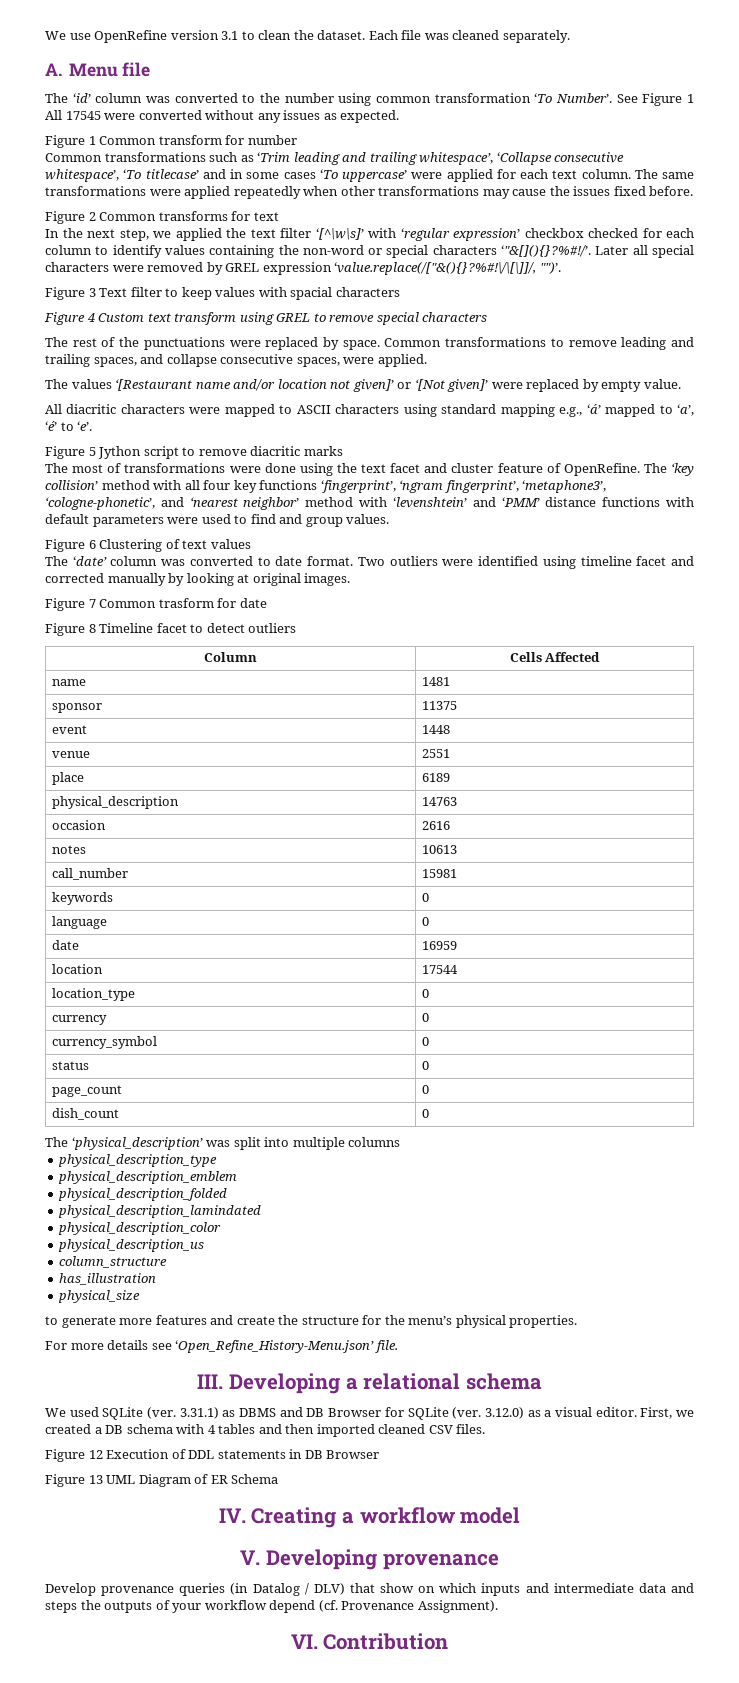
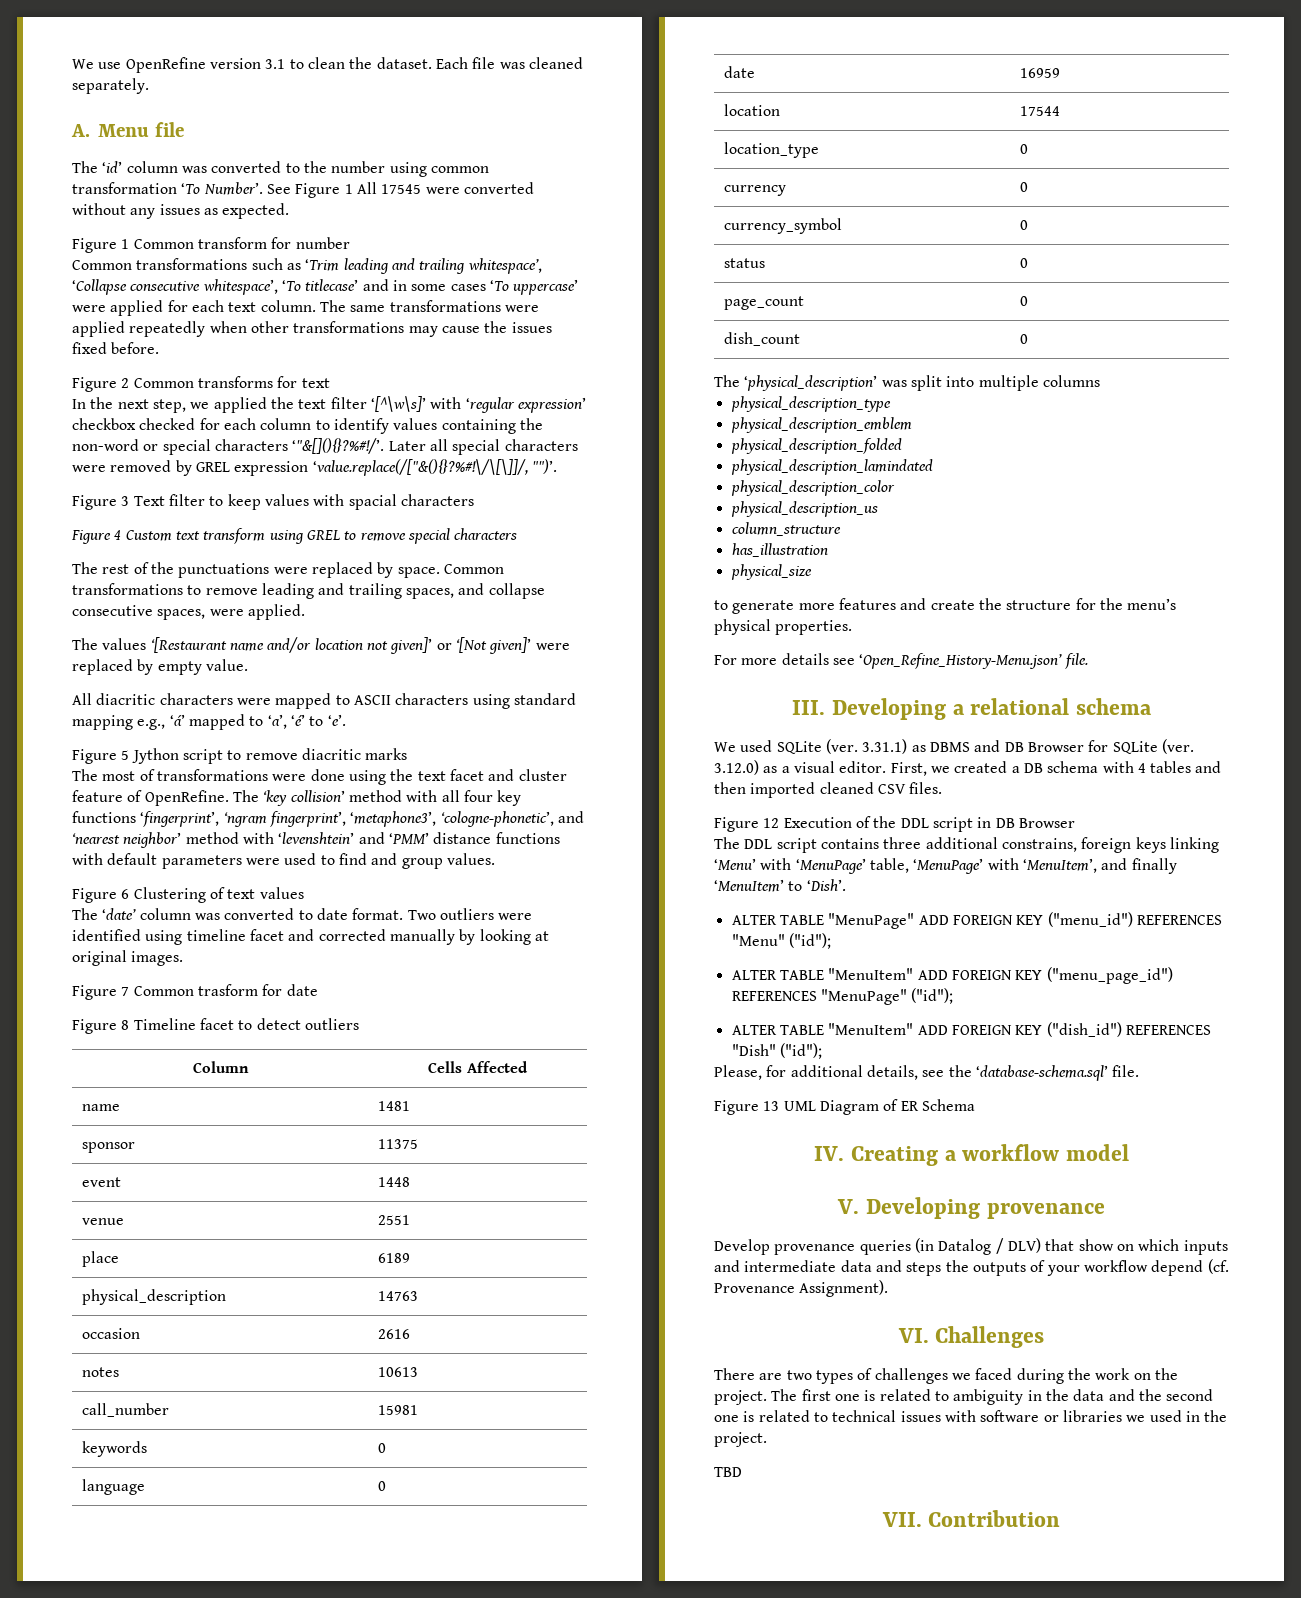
[188,1450,286,1459] DDL statements -> [873,816,973,832] the DDL script
(380, 1454) none -> [714,837,1219,853] [714,858,1177,874] [714,879,846,892] [731,912,1222,929] [731,933,831,949] [731,967,1173,984] [731,988,954,1005] [731,1022,1211,1037] [731,1043,822,1059] [714,1065,1140,1081] // The DDL script contains three additional constrains, foreign keys linking ‘Menu’ with ‘MenuPage’ table, ‘MenuPage’ with ‘MenuItem’, and finally ‘MenuItem’ to ‘Dish’. // ALTER TABLE "MenuPage" ADD FOREIGN KEY ("menu_id") REFERENCES "Menu" ("id"); // ALTER TABLE "MenuItem" ADD FOREIGN KEY ("menu_page_id") REFERENCES "MenuPage" ("id"); // ALTER TABLE "MenuItem" ADD FOREIGN KEY ("dish_id") REFERENCES "Dish" ("id"); // Please, for additional details, see the ‘database-schema.sql’ file.
(318, 1641) none -> [935,1326,1045,1348] [714,1368,1178,1384] [714,1389,1214,1405] [714,1410,1228,1422] [714,1432,767,1447] [714,1467,742,1477] [881,1512,922,1527] Challenges // There are two types of challenges we faced during the work on the project. The first one is related to ambiguity in the data and the second one is related to technical issues with software or libraries we used in the project. // TBD // VII.

